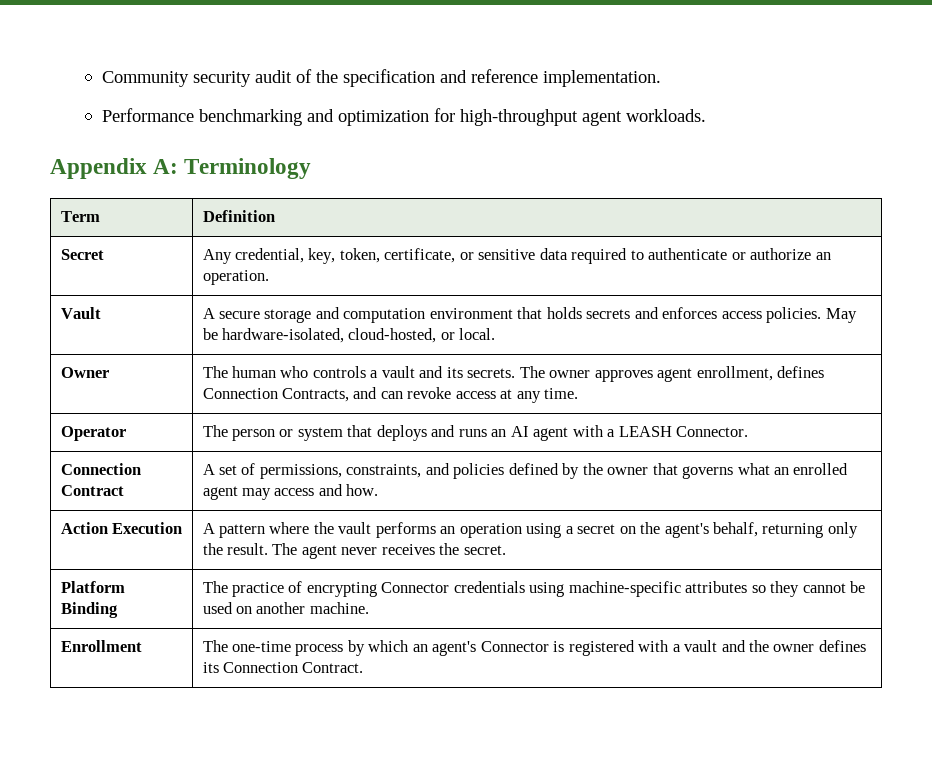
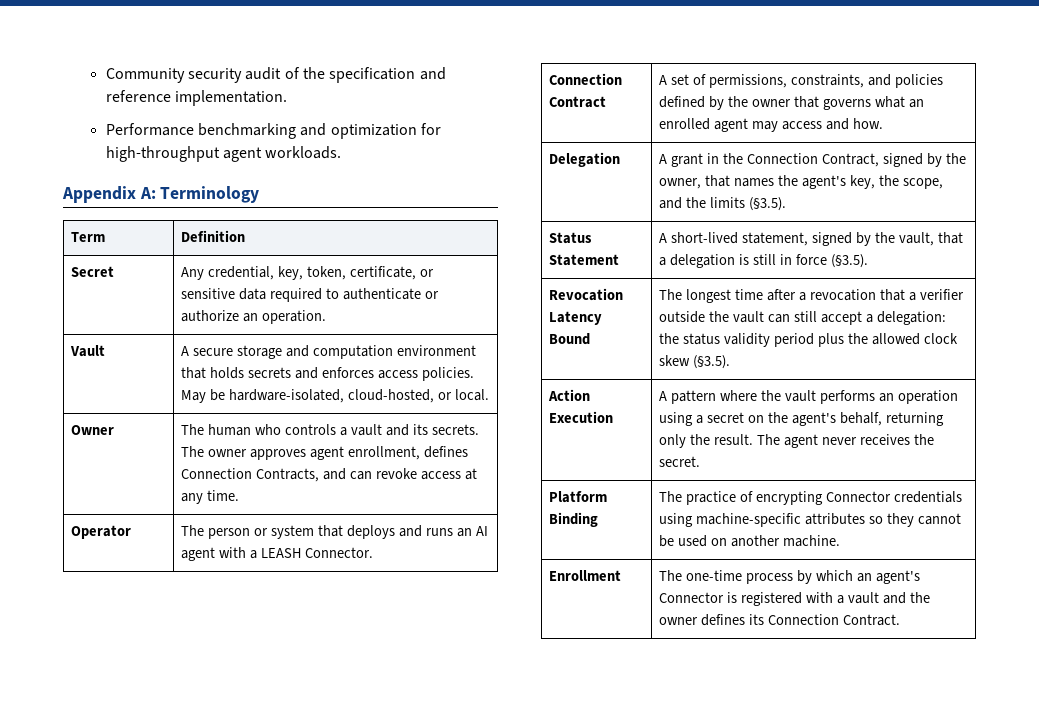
(379, 490) none -> [549,152,621,167] [659,153,966,167] [659,175,943,189] [659,197,787,211] [549,232,593,244] [549,254,620,266] [659,232,963,246] [659,254,868,268] [549,288,624,301] [549,311,603,325] [549,333,591,345] [659,289,964,303] [659,311,946,325] [659,333,958,347] [659,355,731,369] // Delegation | A grant in the Connection Contract, signed by the owner, that names the agent's key, the scope, and the limits (§3.5). // Status Statement | A short-lived statement, signed by the vault, that a delegation is still in force (§3.5). // Revocation Latency Bound | The longest time after a revocation that a verifier outside the vault can still accept a delegation: the status validity period plus the allowed clock skew (§3.5).

